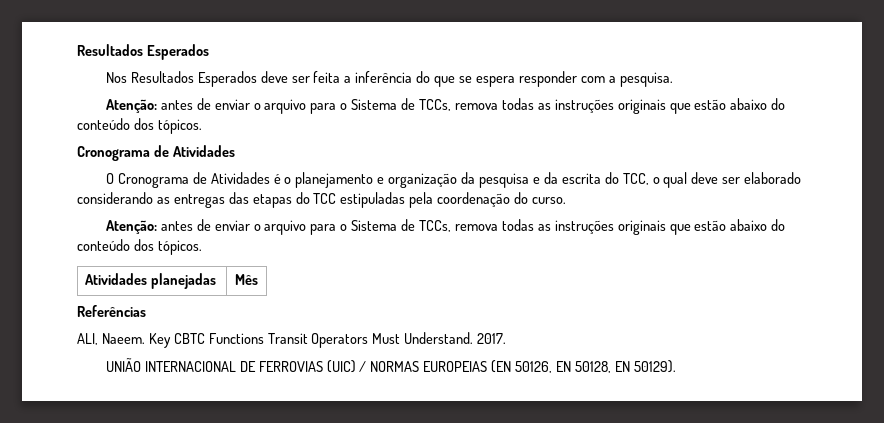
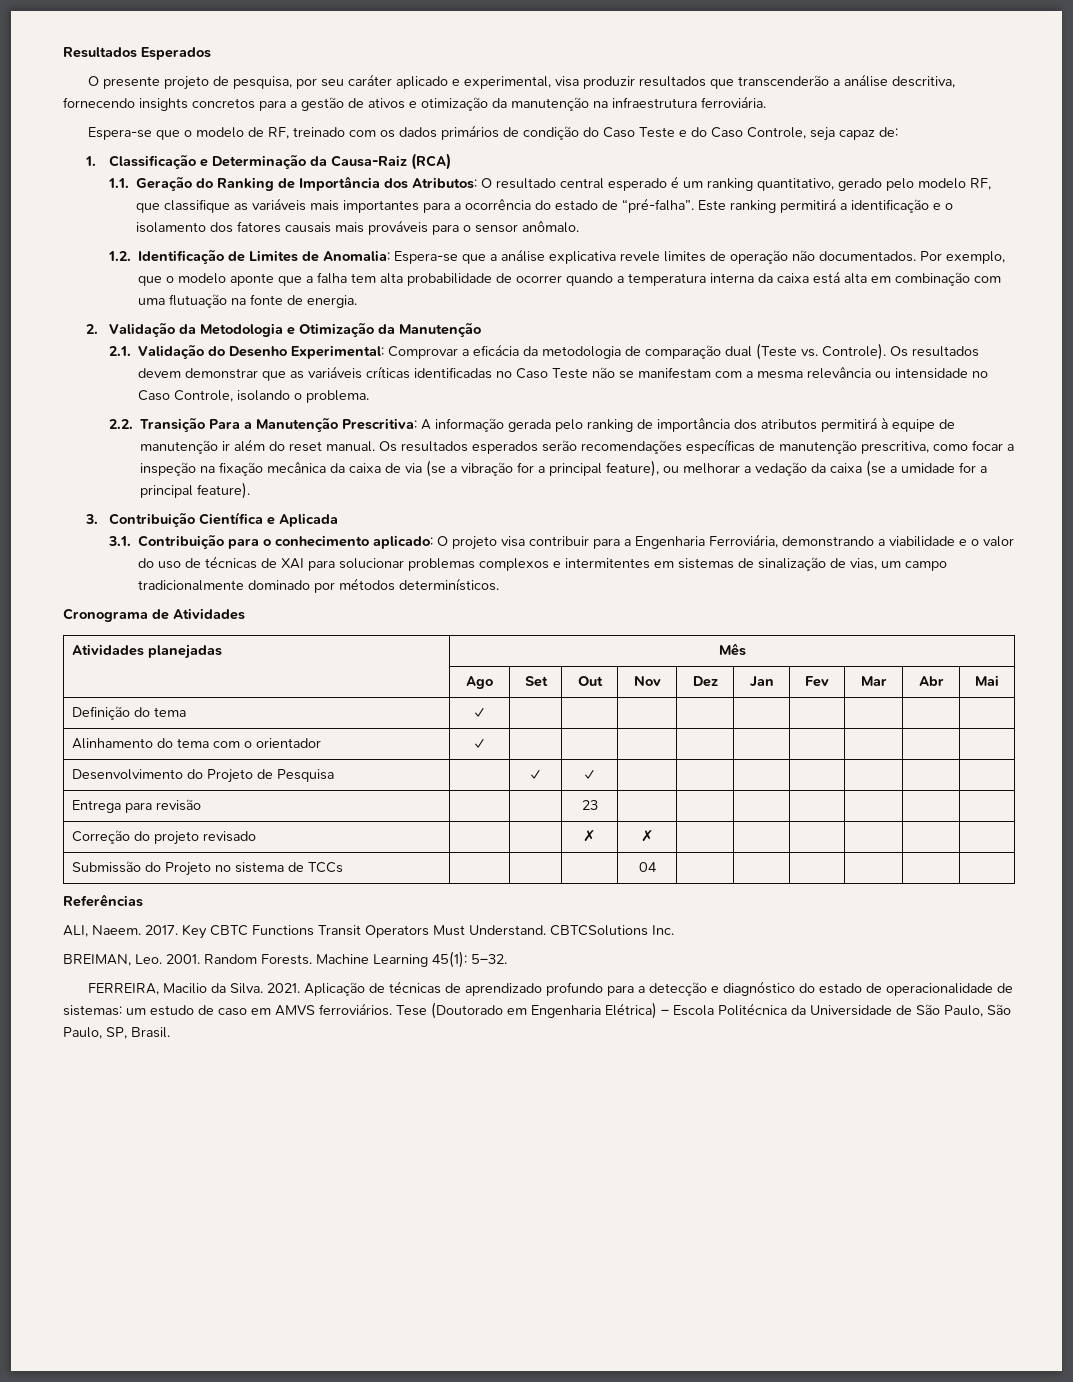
[105,71,673,87] [105,98,786,114] [77,118,202,134] [77,145,235,161] [105,172,802,188] [77,192,567,208] [105,219,786,235] [77,239,202,255] [85,273,216,289] [235,274,258,285] Nos Resultados Esperados deve ser feita a inferência do que se espera responder com a pesquisa. // Atenção: antes de enviar o arquivo para o Sistema de TCCs, remova todas as instruções originais que estão abaixo do conteúdo dos tópicos. // Cronograma de Atividades // O Cronograma de Atividades é o planejamento e organização da pesquisa e da escrita do TCC, o qual deve ser elaborado considerando as entregas das etapas do TCC estipuladas pela coordenação do curso. // Atenção: antes de enviar o arquivo para o Sistema de TCCs, remova todas as instruções originais que estão abaixo do conteúdo dos tópicos. // Atividades planejadas | Mês -> [88,74,956,90] [63,96,766,111] [88,125,899,141] [85,153,452,170] [108,176,992,191] [136,198,954,213] [136,220,580,235] [108,249,1006,264] [138,271,1002,286] [138,294,358,308] [86,322,482,337] [109,343,980,360] [138,366,989,381] [138,390,370,403] [109,417,956,432] [140,439,1015,454] [140,460,988,477] [140,482,251,499] [85,512,339,527] [108,534,1015,550] [138,556,948,571] [138,578,500,593] [63,608,245,622] [71,644,222,659] [718,644,746,656] [466,676,493,689] [524,676,548,687] [577,676,603,686] [633,676,661,686] [692,676,718,687] [749,676,774,687] [805,676,829,687] [860,676,887,686] [918,676,944,686] [975,675,999,686] [71,706,186,720] [475,708,484,717] [71,738,321,749] [475,739,484,748] [71,769,334,783] [531,770,540,779] [585,770,594,779] [71,799,201,813] [581,800,598,810] [71,830,256,845] [583,830,596,842] [640,830,654,842] [71,861,343,876] [638,862,657,872] O presente projeto de pesquisa, por seu caráter aplicado e experimental, visa produzir resultados que transcenderão a análise descritiva, fornecendo insights concretos para a gestão de ativos e otimização da manutenção na infraestrutura ferroviária. // Espera-se que o modelo de RF, treinado com os dados primários de condição do Caso Teste e do Caso Controle, seja capaz de: // 1. Classificação e Determinação da Causa-Raiz (RCA) // 1.1. Geração do Ranking de Importância dos Atributos: O resultado central esperado é um ranking quantitativo, gerado pelo modelo RF, que classifique as variáveis mais importantes para a ocorrência do estado de “pré-falha”. Este ranking permitirá a identificação e o isolamento dos fatores causais mais prováveis para o sensor anômalo. // 1.2. Identificação de Limites de Anomalia: Espera-se que a análise explicativa revele limites de operação não documentados. Por exemplo, que o modelo aponte que a falha tem alta probabilidade de ocorrer quando a temperatura interna da caixa está alta em combinação com uma flutuação na fonte de energia. // 2. Validação da Metodologia e Otimização da Manutenção // 2.1. Validação do Desenho Experimental: Comprovar a eficácia da metodologia de comparação dual (Teste vs. Controle). Os resultados devem demonstrar que as variáveis críticas identificadas no Caso Teste não se manifestam com a mesma relevância ou intensidade no Caso Controle, isolando o problema. // 2.2. Transição Para a Manutenção Prescritiva: A informação gerada pelo ranking de importância dos atributos permitirá à equipe de manutenção ir além do reset manual. Os resultados esperados serão recomendações específicas de manutenção prescritiva, como focar a inspeção na fixação mecânica da caixa de via (se a vibração for a principal feature), ou melhorar a vedação da caixa (se a umidade for a principal feature). // 3. Contribuição Científica e Aplicada // 3.1. Contribuição para o conhecimento aplicado: O projeto visa contribuir para a Engenharia Ferroviária, demonstrando a viabilidade e o valor do uso de técnicas de XAI para solucionar problemas complexos e intermitentes em sistemas de sinalização de vias, um campo tradicionalmente dominado por métodos determinísticos. // Cronograma de Atividades // Atividades planejadas | Mês // | Ago | Set | Out | Nov | Dez | Jan | Fev | Mar | Abr | Mai // Definição do tema | ✓ | | | | | | | | | // Alinhamento do tema com o orientador | ✓ | | | | | | | | | // Desenvolvimento do Projeto de Pesquisa | | ✓ | ✓ | | | | | | | // Entrega para revisão | | | 23 | | | | | | | // Correção do projeto revisado | | | ✗ | ✗ | | | | | | // Submissão do Projeto no sistema de TCCs | | | | 04 | | | | | |
(145, 338) none -> [145,925,178,935] 2017.
[477,333,507,344] [105,358,676,373] 2017. // UNIÃO INTERNACIONAL DE FERROVIAS (UIC) / NORMAS EUROPEIAS (EN 50126, EN 50128, EN 50129). -> [550,925,674,936] [63,951,507,968] [88,981,1014,996] [63,1002,1011,1019] [63,1027,170,1039] CBTCSolutions Inc. // BREIMAN, Leo. 2001. Random Forests. Machine Learning 45(1): 5–32. // FERREIRA, Macilio da Silva. 2021. Aplicação de técnicas de aprendizado profundo para a detecção e diagnóstico do estado de operacionalidade de sistemas: um estudo de caso em AMVS ferroviários. Tese (Doutorado em Engenharia Elétrica) – Escola Politécnica da Universidade de São Paulo, São Paulo, SP, Brasil.

